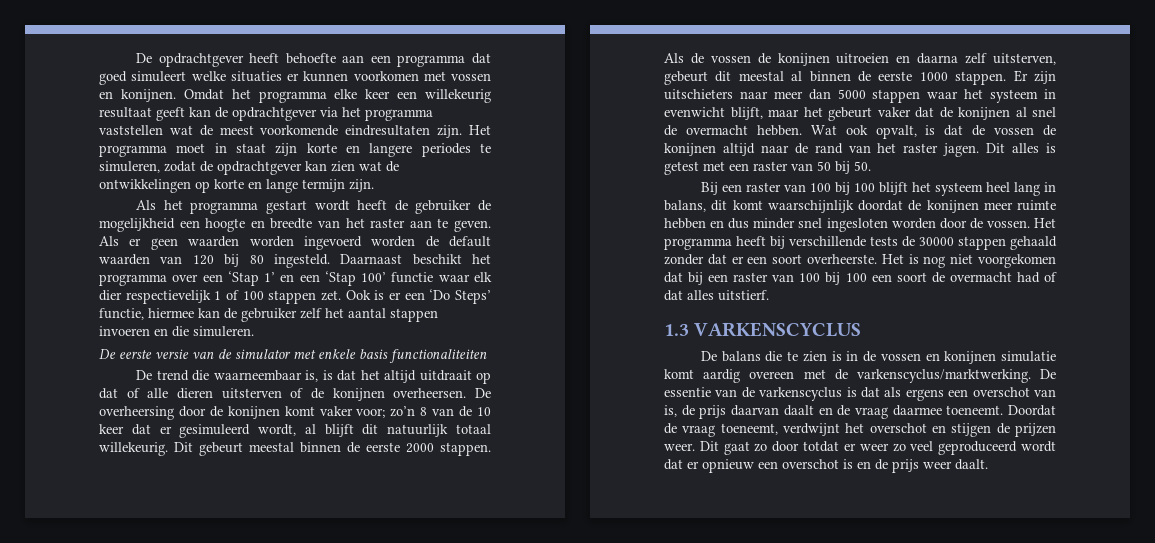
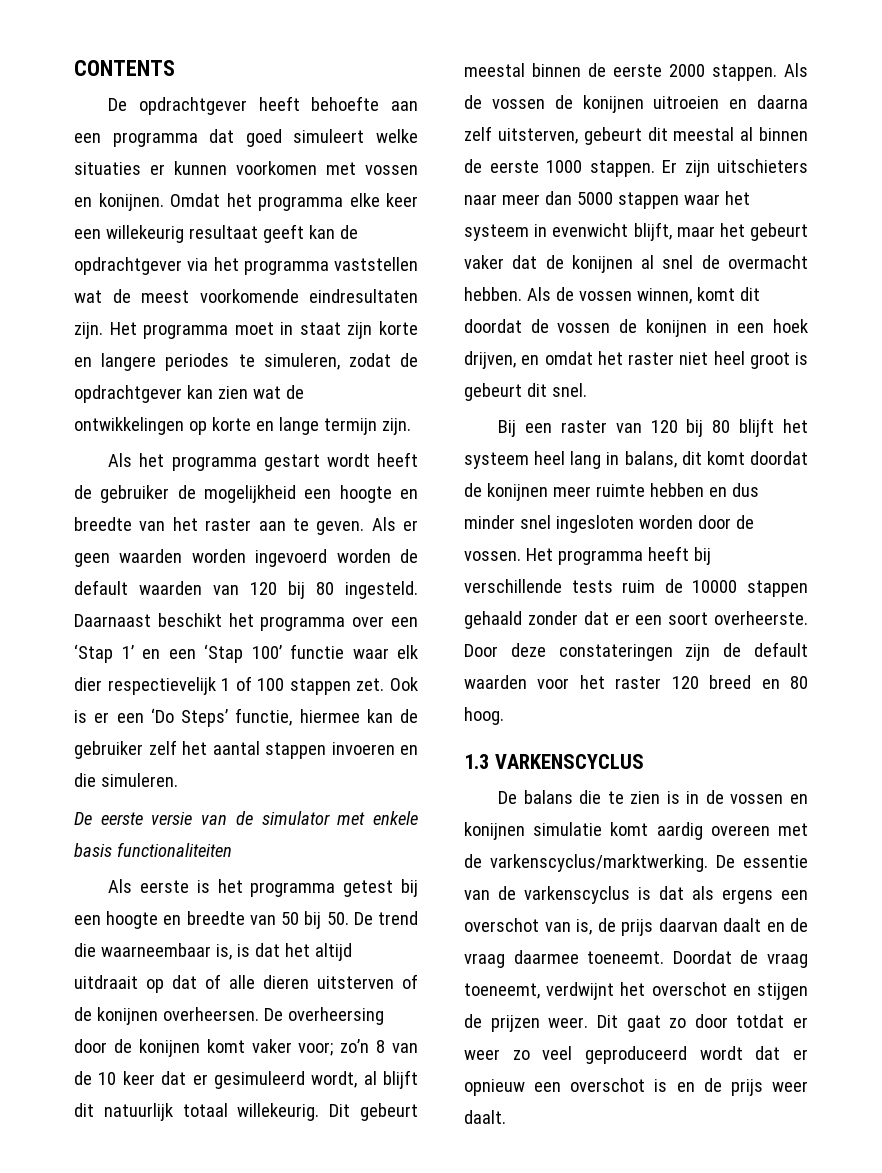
(135, 58) none -> [74,60,175,76] CONTENTS //
(487, 356) none -> [108,879,418,897] [74,911,349,929] Als eerste is het programma getest bij een hoogte en breedte van 50 bij 50.
[810,125,1056,139] [664,143,1056,157] [664,161,871,175] Wat ook opvalt, is dat de vossen de konijnen altijd naar de rand van het raster jagen. Dit alles is getest met een raster van 50 bij 50. -> [526,287,760,304] [464,319,808,337] [464,351,808,369] [464,383,587,401] Als de vossen winnen, komt dit doordat de vossen de konijnen in een hoek drijven, en omdat het raster niet heel groot is gebeurt dit snel.
[809,182,875,195] 100 bij 100 -> [650,419,731,437] 120 bij 80
[767,200,854,213] waarschijnlijk -> (745, 458) none
[902,236,954,247] de 30000 -> [622,579,738,593] ruim de 10000
[881,254,1056,268] [664,272,1057,285] [664,290,769,301] Het is nog niet voorgekomen dat bij een raster van 100 bij 100 een soort de overmacht had of dat alles uitstierf. -> [464,642,808,661] [464,675,809,689] [464,707,504,725] Door deze constateringen zijn de default waarden voor het raster 120 breed en 80 hoog.

